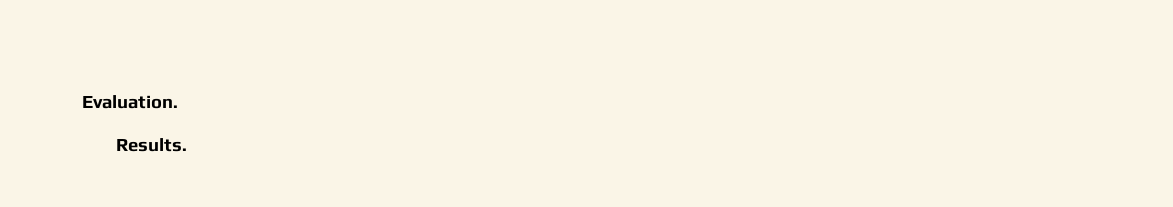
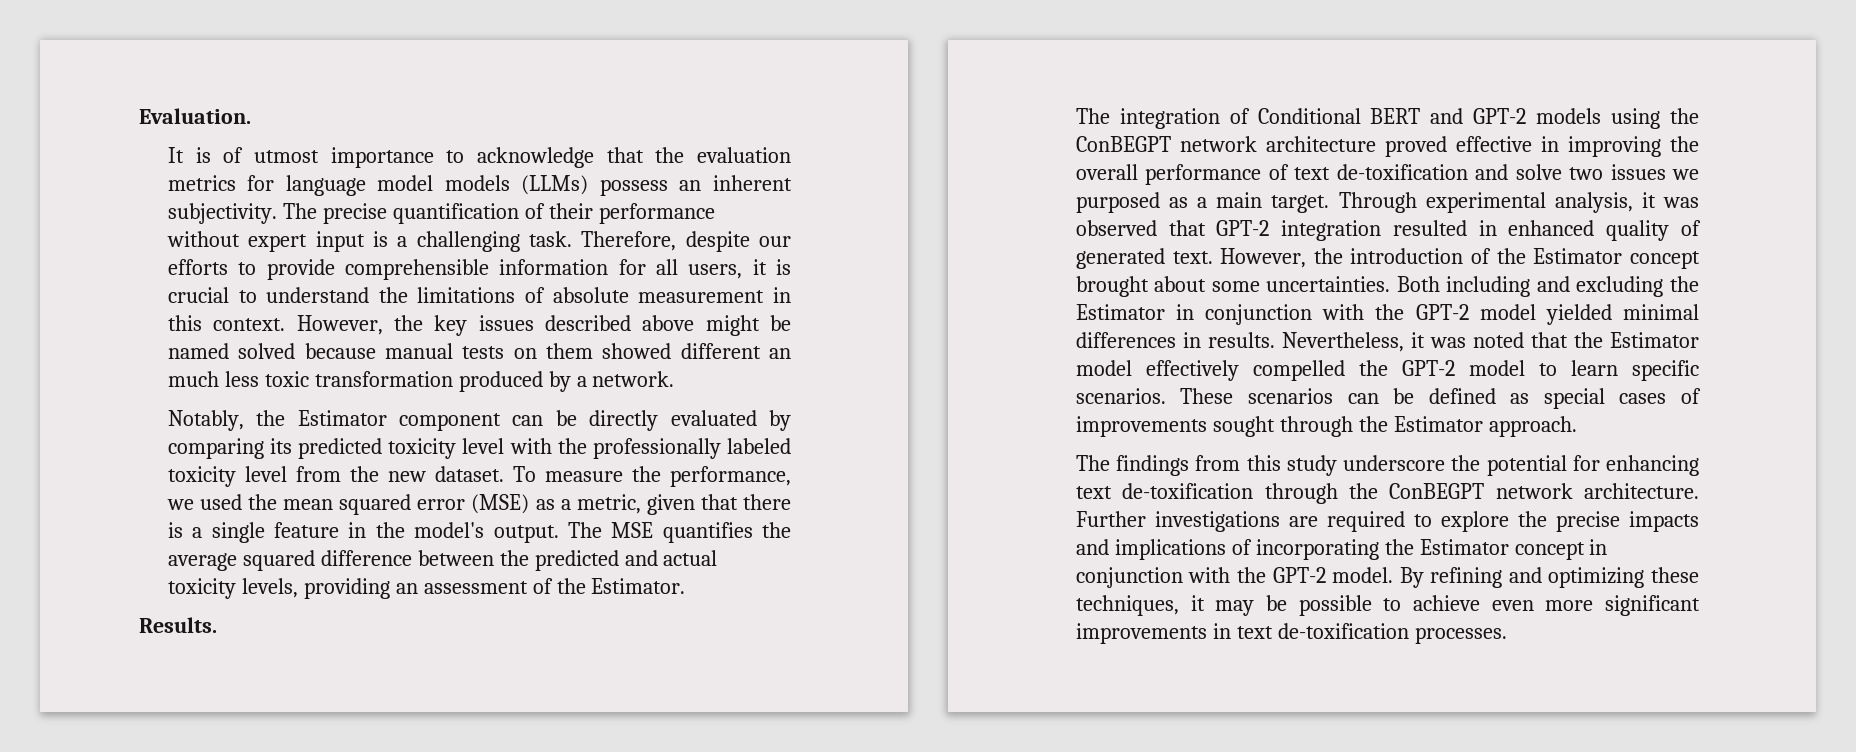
[116,138,188,152] Results. -> [167,147,791,168] [167,175,792,196] [167,203,715,224] [166,231,792,252] [167,259,792,280] [167,287,792,303] [167,315,792,336] [167,343,792,359] [167,371,675,392] [167,410,791,431] [167,438,792,459] [167,466,791,487] [166,494,792,515] [167,522,791,543] [167,550,718,571] [167,578,686,599] [139,617,217,633] [1075,108,1699,129] [1075,136,1699,157] [1075,164,1699,185] [1075,192,1699,213] [1075,220,1701,241] [1075,248,1701,269] [1075,276,1699,297] [1075,304,1700,325] [1075,332,1699,352] [1075,360,1699,381] [1075,388,1701,409] [1075,416,1577,437] [1075,455,1699,476] [1075,483,1699,504] [1075,511,1700,532] [1075,539,1608,560] [1075,567,1699,588] [1075,595,1700,616] [1075,623,1507,644] It is of utmost importance to acknowledge that the evaluation metrics for language model models (LLMs) possess an inherent subjectivity. The precise quantification of their performance without expert input is a challenging task. Therefore, despite our efforts to provide comprehensible information for all users, it is crucial to understand the limitations of absolute measurement in this context. However, the key issues described above might be named solved because manual tests on them showed different an much less toxic transformation produced by a network. // Notably, the Estimator component can be directly evaluated by comparing its predicted toxicity level with the professionally labeled toxicity level from the new dataset. To measure the performance, we used the mean squared error (MSE) as a metric, given that there is a single feature in the model's output. The MSE quantifies the average squared difference between the predicted and actual toxicity levels, providing an assessment of the Estimator. // Results. // The integration of Conditional BERT and GPT-2 models using the ConBEGPT network architecture proved effective in improving the overall performance of text de-toxification and solve two issues we purposed as a main target. Through experimental analysis, it was observed that GPT-2 integration resulted in enhanced quality of generated text. However, the introduction of the Estimator concept brought about some uncertainties. Both including and excluding the Estimator in conjunction with the GPT-2 model yielded minimal differences in results. Nevertheless, it was noted that the Estimator model effectively compelled the GPT-2 model to learn specific scenarios. These scenarios can be defined as special cases of improvements sought through the Estimator approach. // The findings from this study underscore the potential for enhancing text de-toxification through the ConBEGPT network architecture. Further investigations are required to explore the precise impacts and implications of incorporating the Estimator concept in conjunction with the GPT-2 model. By refining and optimizing these techniques, it may be possible to achieve even more significant improvements in text de-toxification processes.

